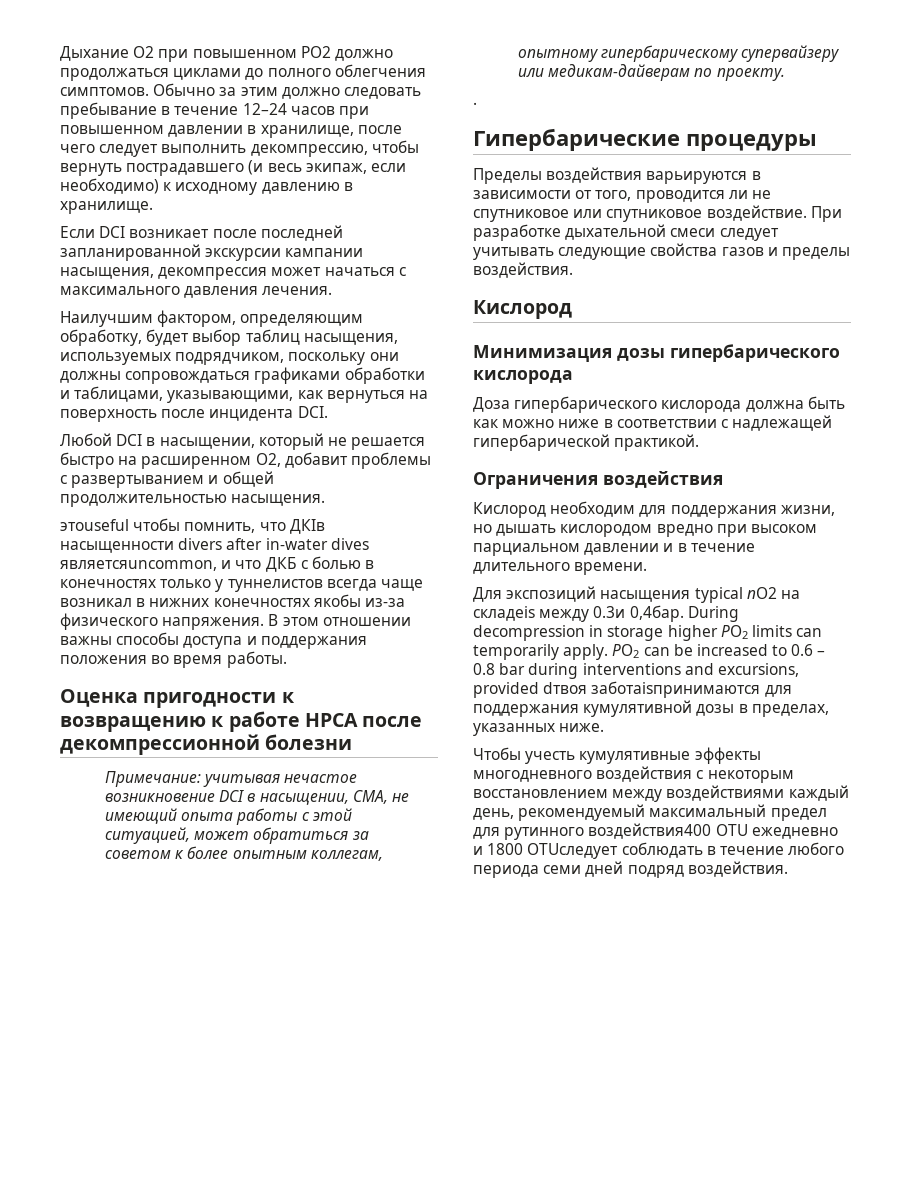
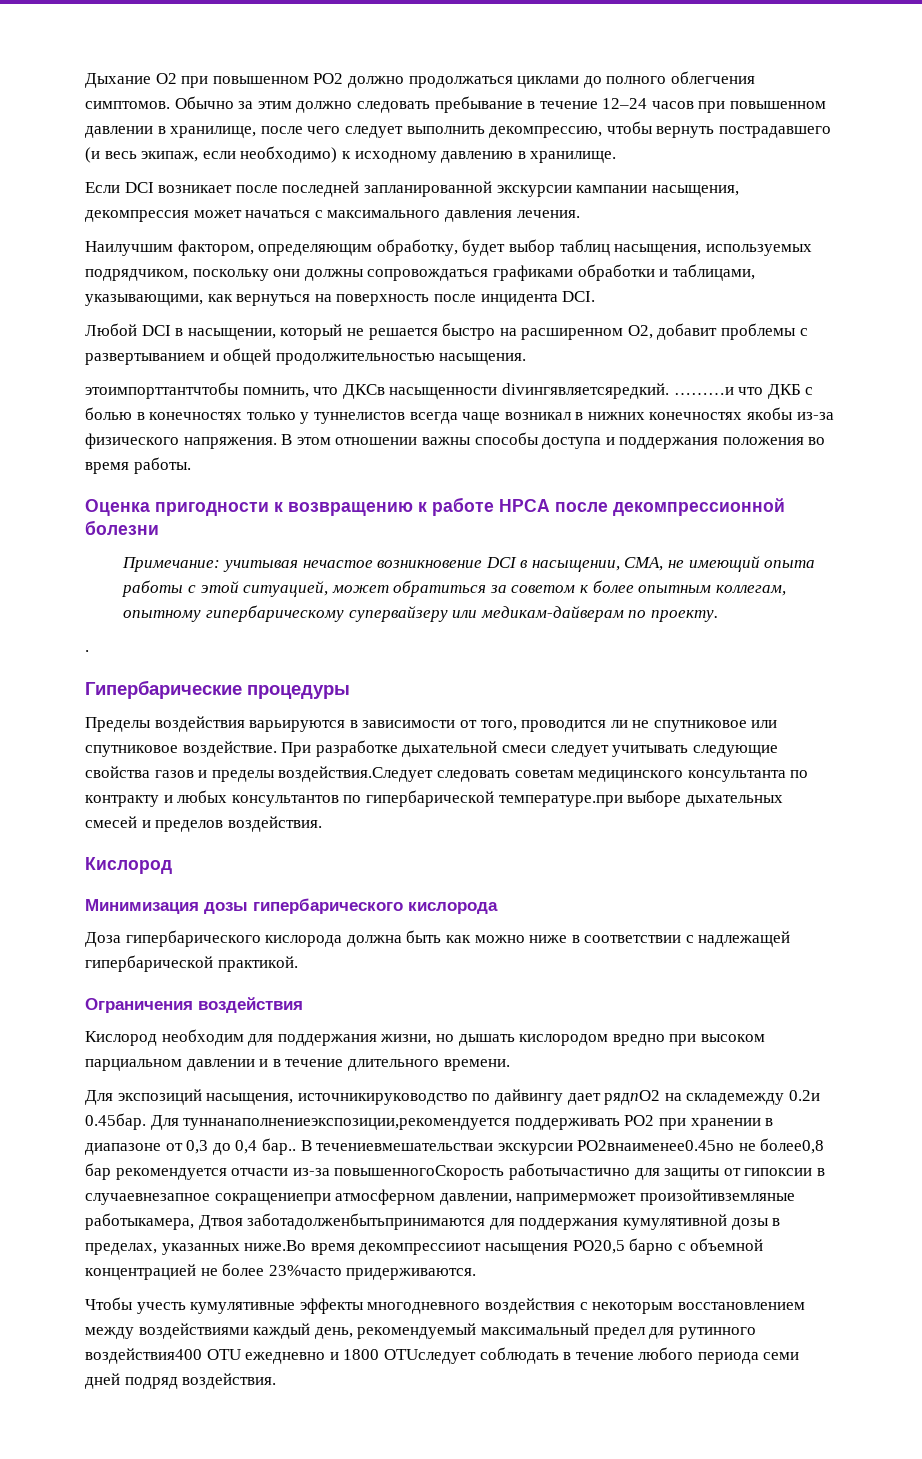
[60,518,325,534] [60,538,369,553] [60,560,232,571] этоuseful чтобы помнить, что ДКIв насыщенности divers after in-water dives являетсяuncommon, и -> [85,382,734,399] этоимпорттантчтобы помнить, что ДКСв насыщенности divингявляетсяредкий. ………и
(850, 253) none -> [278,766,809,782] [85,790,783,807] [85,816,224,832] воздействия.Следует следовать советам медицинского консультанта по контракту и любых консультантов по гипербарической температуре.при выборе дыхательных смесей и пределов
[600,587,800,603] [473,605,739,622] [473,625,823,641] [473,644,826,660] [473,663,799,679] [473,681,761,698] насыщения typical пО2 на складеis между 0.3и 0,4бар. During decompression in storage higher PO2 limits can temporarily apply. PO2 can be increased to 0.6 – 0.8 bar during interventions and excursions, provided dтвоя заботаisпринимаются -> [206,1089,820,1105] [85,1113,774,1130] [85,1138,825,1155] [85,1163,825,1180] [85,1189,795,1205] [85,1213,486,1230] насыщения, источникируководство по дайвингу дает рядпО2 на складемежду 0.2и 0.45бар. Для туннанаполнениеэкспозиции,рекомендуется поддерживать PO2 при хранении в диапазоне от 0,3 до 0,4 бар.. В течениевмешательстваи экскурсии PO2внаименее0.45но не более0,8 бар рекомендуется отчасти из-за повышенногоСкорость работычастично для защиты от гипоксии в случаевнезапное сокращениепри атмосферном давлении, напримерможет произойтивземляные работыкамера, Дтвоя заботадолженбытьпринимаются
[559,723,605,732] ниже. -> [244,1238,764,1255] [85,1263,477,1280] ниже.Во время декомпрессииот насыщения PO20,5 барно с объемной концентрацией не более 23%часто придерживаются.

